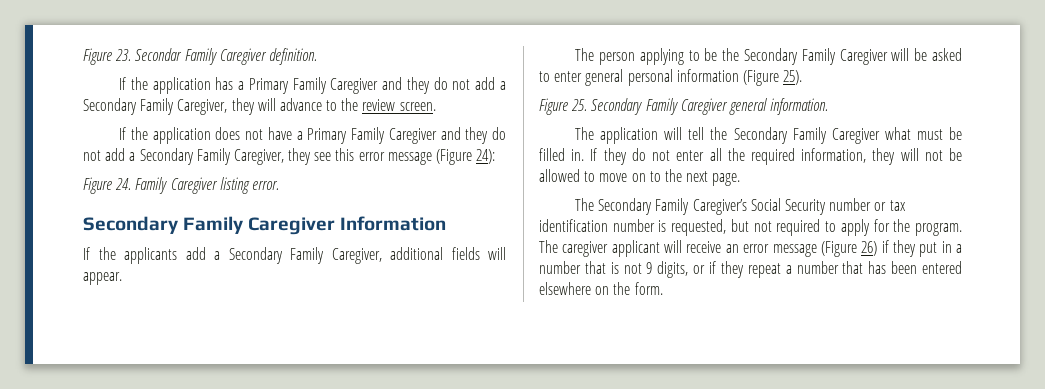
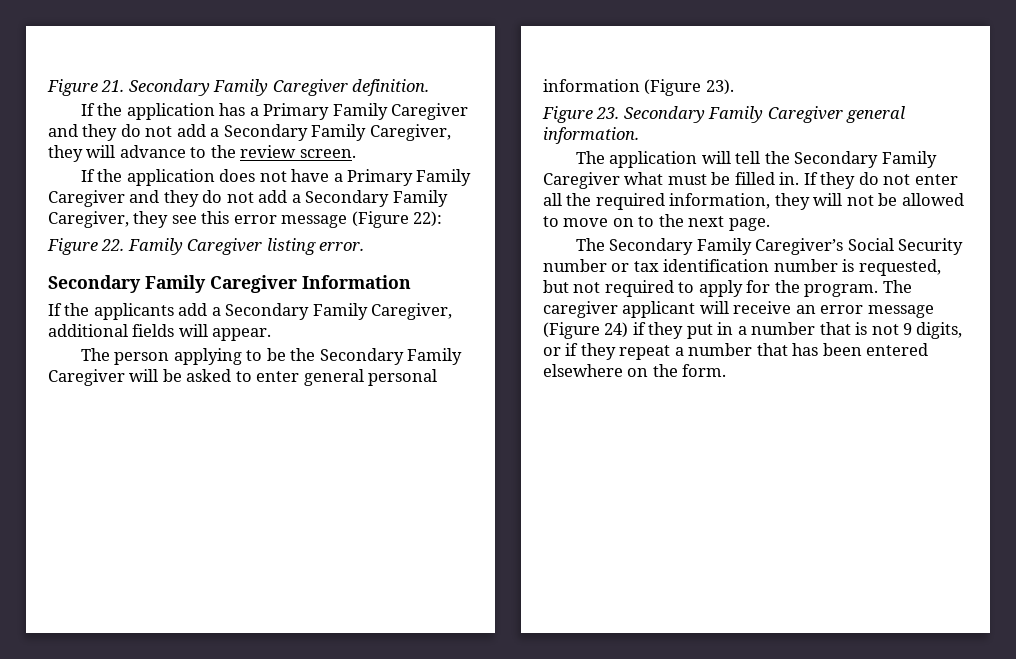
[83,48,183,65] Figure 23. Secondar -> [47,79,210,96] Figure 21. Secondary
[476,149,496,164] [83,177,132,194] 24): // Figure 24. -> [413,211,443,227] [47,238,125,255] 22): // Figure 22.
[783,70,803,85] [539,98,588,115] 25). // Figure 25. -> [705,79,734,95] [542,106,620,123] 23). // Figure 23.
[861,241,878,256] 26) -> [604,322,629,338] 24)

